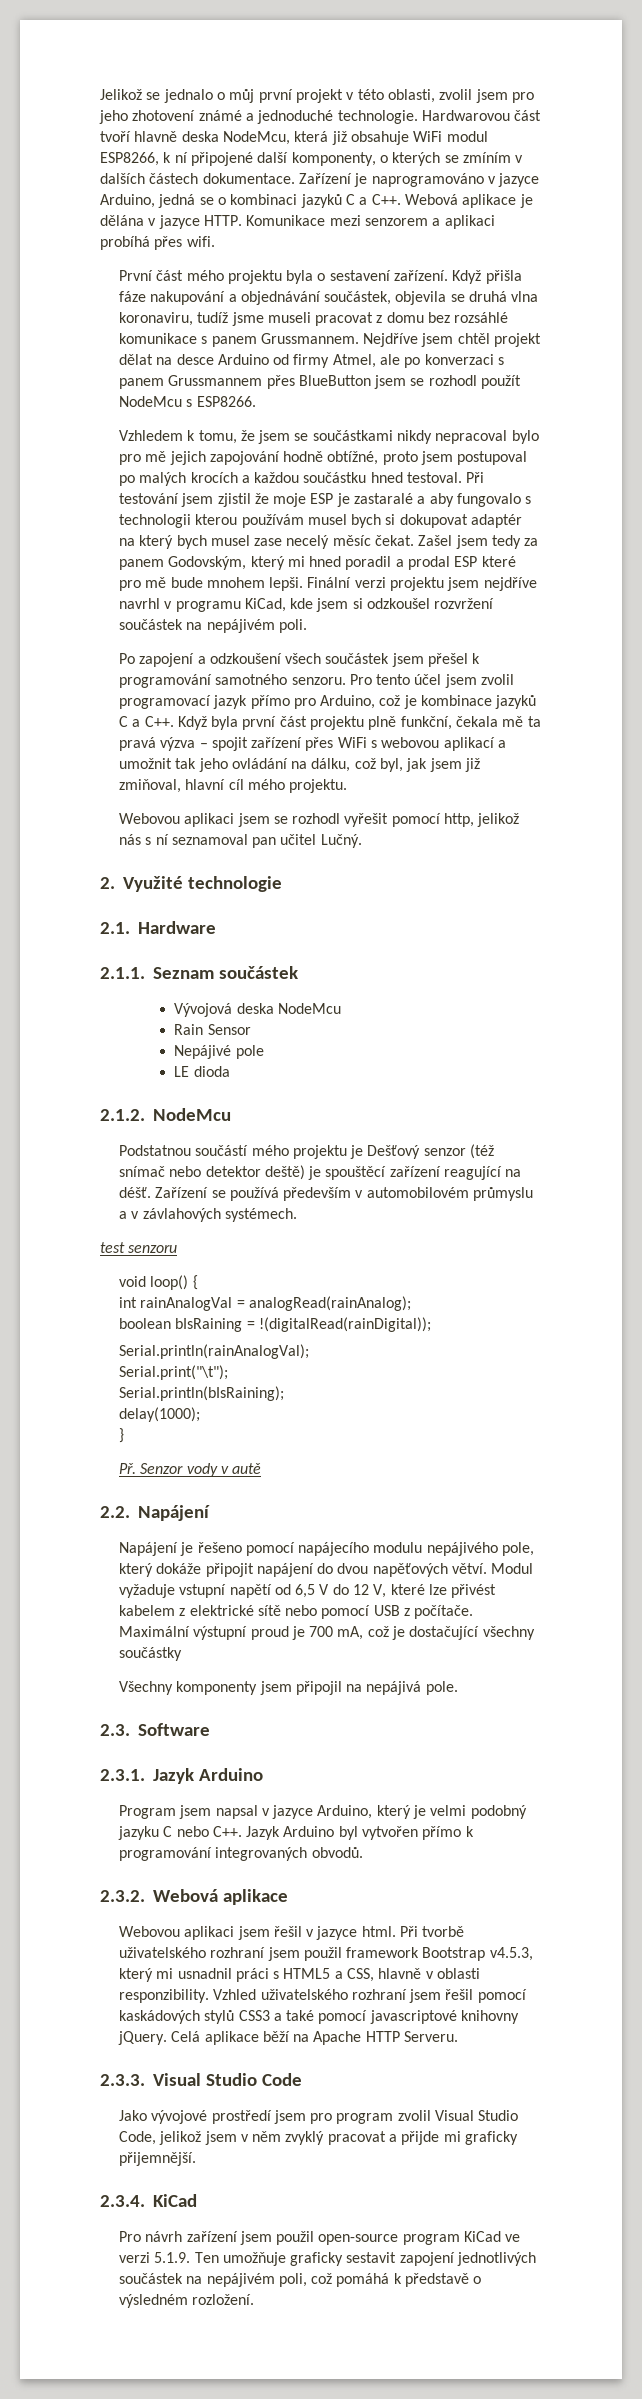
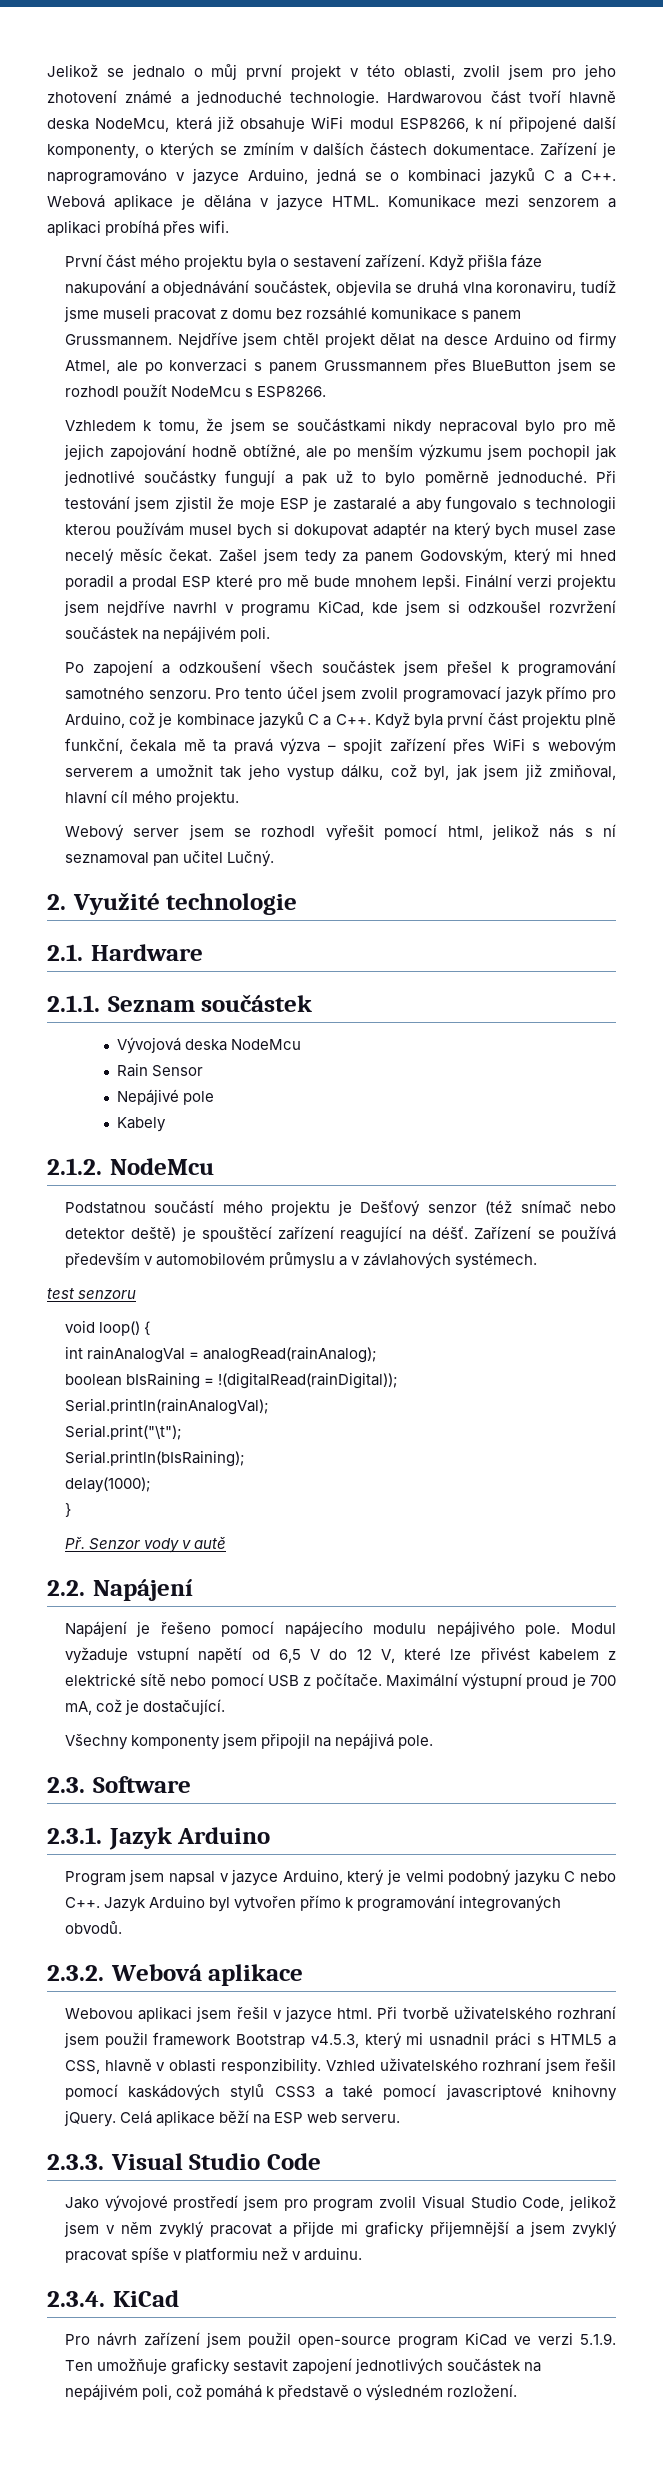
[203,215,242,226] HTTP. -> [332,196,379,207] HTML.
[382,451,528,465] [118,472,463,486] proto jsem postupoval po malých krocích a každou součástku hned testoval. -> [305,444,617,461] [63,470,587,487] ale po menším výzkumu jsem pochopil jak jednotlivé součástky fungují a pak už to bylo poměrně jednoduché.
[381,737,495,751] webovou aplikací -> [548,738,616,755] [64,768,133,777] webovým serverem
[231,758,308,769] ovládání na -> [287,766,335,781] vystup
[118,813,235,827] Webovou aplikaci -> [64,824,180,841] Webový server
[444,813,475,827] http, -> [447,826,483,840] html,
[174,1066,230,1077] LE dioda -> [117,1117,167,1132] Kabely
[502,1542,535,1556] [118,1563,488,1577] pole, který dokáže připojit napájení do dvou napěťových větví. -> [525,1623,561,1637] pole.
[409,1626,535,1640] [118,1647,182,1661] dostačující všechny součástky -> [143,1699,226,1715] dostačující.
[313,2031,459,2045] Apache HTTP Serveru. -> [274,2112,401,2124] ESP web serveru.
[118,2152,196,2166] přijemnější. -> [430,2221,617,2238] [64,2247,363,2263] přijemnější a jsem zvyklý pracovat spíše v platformiu než v arduinu.

